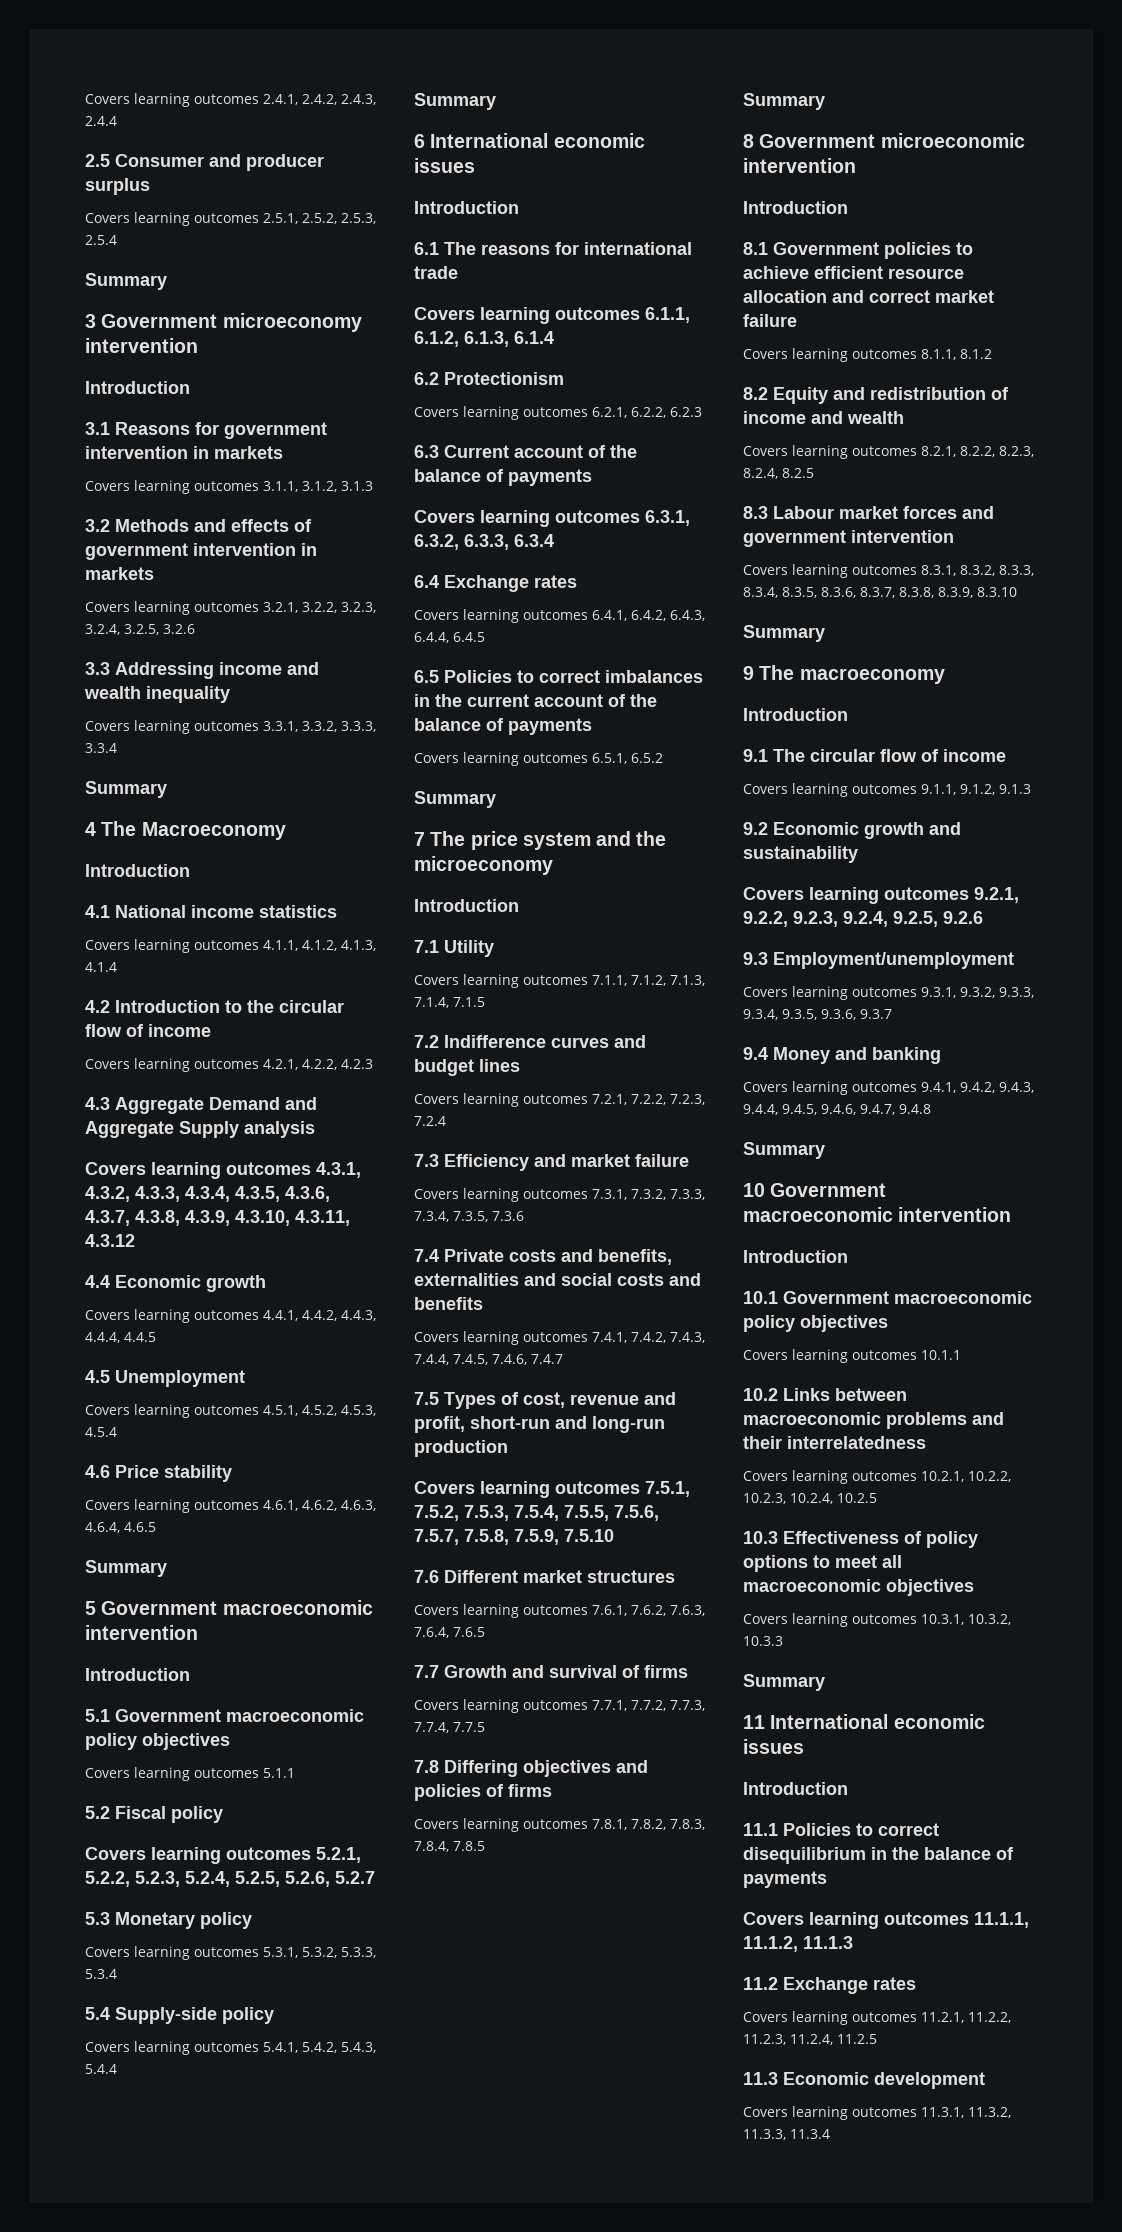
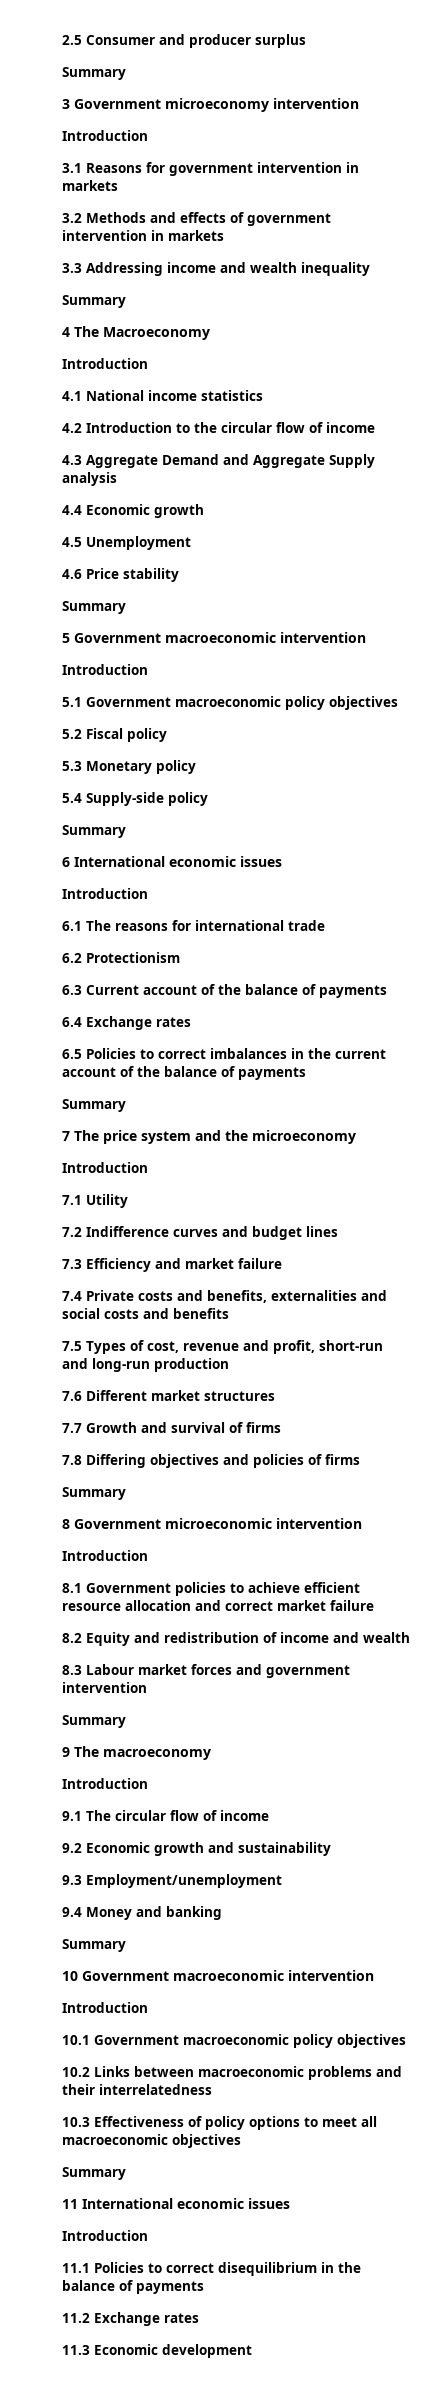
[85,93,376,107] [85,116,117,126] Covers learning outcomes 2.4.1, 2.4.2, 2.4.3, 2.4.4 // -> (62, 40) none
[85,212,376,226] [85,235,117,245] // Covers learning outcomes 2.5.1, 2.5.2, 2.5.3, 2.5.4 -> (306, 41) none
[85,480,373,494] // Covers learning outcomes 3.1.1, 3.1.2, 3.1.3 -> (118, 185) none
[85,601,376,615] [85,624,195,635] // Covers learning outcomes 3.2.1, 3.2.2, 3.2.3, 3.2.4, 3.2.5, 3.2.6 -> (224, 235) none
[85,720,376,734] [85,743,117,753] // Covers learning outcomes 3.3.1, 3.3.2, 3.3.3, 3.3.4 -> (370, 269) none
[85,939,376,953] [85,962,117,972] // Covers learning outcomes 4.1.1, 4.1.2, 4.1.3, 4.1.4 -> (263, 395) none
[85,1058,373,1072] // Covers learning outcomes 4.2.1, 4.2.2, 4.2.3 -> (375, 427) none
[85,1162,361,1179] [85,1186,330,1202] [85,1210,350,1226] [85,1234,135,1247] [85,1275,266,1292] [85,1309,376,1323] [85,1332,156,1343] [85,1370,245,1387] [85,1404,376,1418] [85,1427,117,1437] [85,1465,232,1482] [85,1499,376,1513] [85,1522,156,1533] Covers learning outcomes 4.3.1, 4.3.2, 4.3.3, 4.3.4, 4.3.5, 4.3.6, 4.3.7, 4.3.8, 4.3.9, 4.3.10, 4.3.11, 4.3.12 // 4.4 Economic growth // Covers learning outcomes 4.4.1, 4.4.2, 4.4.3, 4.4.4, 4.4.5 // 4.5 Unemployment // Covers learning outcomes 4.5.1, 4.5.2, 4.5.3, 4.5.4 // 4.6 Price stability // Covers learning outcomes 4.6.1, 4.6.2, 4.6.3, 4.6.4, 4.6.5 -> [62,504,204,518] [62,536,191,550] [62,568,179,582] 4.4 Economic growth // 4.5 Unemployment // 4.6 Price stability
[85,1767,295,1781] // Covers learning outcomes 5.1.1 -> (398, 703) none
[85,1847,361,1864] [85,1871,375,1887] [85,1912,252,1929] [85,1946,376,1960] [85,1969,117,1979] [85,2007,274,2024] [85,2041,376,2055] [85,2064,117,2074] Covers learning outcomes 5.2.1, 5.2.2, 5.2.3, 5.2.4, 5.2.5, 5.2.6, 5.2.7 // 5.3 Monetary policy // Covers learning outcomes 5.3.1, 5.3.2, 5.3.3, 5.3.4 // 5.4 Supply-side policy // Covers learning outcomes 5.4.1, 5.4.2, 5.4.3, 5.4.4 -> [62,760,196,774] [62,792,208,806] 5.3 Monetary policy // 5.4 Supply-side policy
[414,307,690,324] [414,331,554,347] [414,372,564,385] [414,406,702,420] Covers learning outcomes 6.1.1, 6.1.2, 6.1.3, 6.1.4 // 6.2 Protectionism // Covers learning outcomes 6.2.1, 6.2.2, 6.2.3 -> [62,952,180,963] 6.2 Protectionism
[414,510,690,527] [414,534,554,550] [414,575,577,592] [414,609,705,623] [414,632,485,643] Covers learning outcomes 6.3.1, 6.3.2, 6.3.3, 6.3.4 // 6.4 Exchange rates // Covers learning outcomes 6.4.1, 6.4.2, 6.4.3, 6.4.4, 6.4.5 -> [62,1016,191,1030] 6.4 Exchange rates
[414,752,663,766] // Covers learning outcomes 6.5.1, 6.5.2 -> (306, 1073) none
[414,974,705,988] [414,997,485,1008] // Covers learning outcomes 7.1.1, 7.1.2, 7.1.3, 7.1.4, 7.1.5 -> (128, 1201) none
[414,1093,705,1107] [414,1116,446,1126] // Covers learning outcomes 7.2.1, 7.2.2, 7.2.3, 7.2.4 -> (338, 1231) none
[414,1188,705,1202] [414,1211,524,1222] // Covers learning outcomes 7.3.1, 7.3.2, 7.3.3, 7.3.4, 7.3.5, 7.3.6 -> (282, 1263) none
[414,1331,705,1345] [414,1354,563,1365] // Covers learning outcomes 7.4.1, 7.4.2, 7.4.3, 7.4.4, 7.4.5, 7.4.6, 7.4.7 -> (229, 1313) none
[414,1481,690,1498] [414,1505,659,1521] [414,1529,614,1545] [414,1570,675,1583] [414,1604,705,1618] [414,1627,485,1638] Covers learning outcomes 7.5.1, 7.5.2, 7.5.3, 7.5.4, 7.5.5, 7.5.6, 7.5.7, 7.5.8, 7.5.9, 7.5.10 // 7.6 Different market structures // Covers learning outcomes 7.6.1, 7.6.2, 7.6.3, 7.6.4, 7.6.5 -> [62,1390,275,1401] 7.6 Different market structures
[414,1699,705,1713] [414,1722,485,1733] // Covers learning outcomes 7.7.1, 7.7.2, 7.7.3, 7.7.4, 7.7.5 -> (281, 1427) none
[414,1818,705,1832] [414,1841,485,1852] // Covers learning outcomes 7.8.1, 7.8.2, 7.8.3, 7.8.4, 7.8.5 -> (360, 1459) none
[743,348,992,362] // Covers learning outcomes 8.1.1, 8.1.2 -> (374, 1605) none
[743,445,1034,459] [743,468,814,479] // Covers learning outcomes 8.2.1, 8.2.2, 8.2.3, 8.2.4, 8.2.5 -> (410, 1637) none
[743,564,1034,578] [743,587,1017,598] // Covers learning outcomes 8.3.1, 8.3.2, 8.3.3, 8.3.4, 8.3.5, 8.3.6, 8.3.7, 8.3.8, 8.3.9, 8.3.10 -> (147, 1687) none
[743,783,1031,797] // Covers learning outcomes 9.1.1, 9.1.2, 9.1.3 -> (269, 1815) none
[743,887,1019,904] [743,911,983,927] [743,952,1014,969] [743,986,1034,1000] [743,1009,892,1020] [743,1047,941,1064] [743,1081,1034,1095] [743,1104,931,1115] Covers learning outcomes 9.2.1, 9.2.2, 9.2.3, 9.2.4, 9.2.5, 9.2.6 // 9.3 Employment/unemployment // Covers learning outcomes 9.3.1, 9.3.2, 9.3.3, 9.3.4, 9.3.5, 9.3.6, 9.3.7 // 9.4 Money and banking // Covers learning outcomes 9.4.1, 9.4.2, 9.4.3, 9.4.4, 9.4.5, 9.4.6, 9.4.7, 9.4.8 -> [62,1874,282,1888] [62,1906,222,1920] 9.3 Employment/unemployment // 9.4 Money and banking
[743,1349,961,1363] // Covers learning outcomes 10.1.1 -> (406, 2041) none
[743,1470,1011,1484] [743,1493,877,1504] // Covers learning outcomes 10.2.1, 10.2.2, 10.2.3, 10.2.4, 10.2.5 -> (212, 2089) none
[743,1613,1011,1627] [743,1636,783,1646] // Covers learning outcomes 10.3.1, 10.3.2, 10.3.3 -> (241, 2141) none
[743,1912,1029,1929] [743,1936,853,1952] [743,1977,916,1994] [743,2011,1011,2025] [743,2034,877,2045] [743,2072,985,2089] [743,2106,1011,2120] [743,2129,830,2140] Covers learning outcomes 11.1.1, 11.1.2, 11.1.3 // 11.2 Exchange rates // Covers learning outcomes 11.2.1, 11.2.2, 11.2.3, 11.2.4, 11.2.5 // 11.3 Economic development // Covers learning outcomes 11.3.1, 11.3.2, 11.3.3, 11.3.4 -> [62,2312,199,2326] [62,2344,252,2358] 11.2 Exchange rates // 11.3 Economic development

